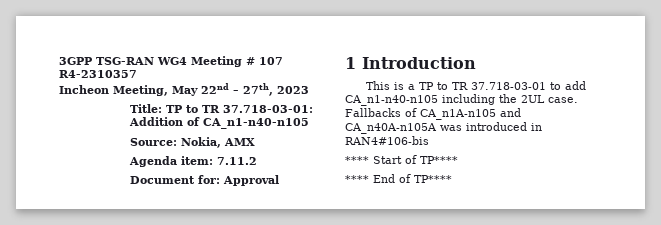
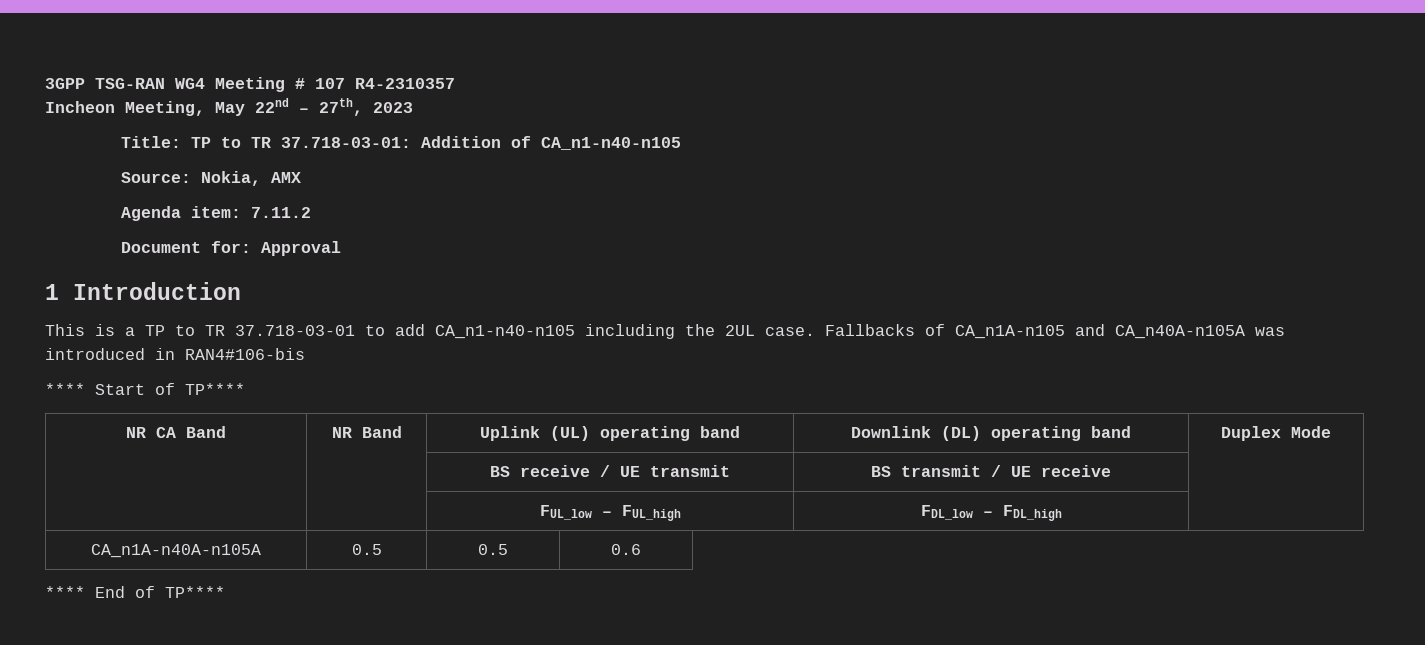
(458, 160) none -> [126,426,226,438] [331,426,402,438] [480,426,740,441] [851,426,1132,441] [1221,426,1331,441] [490,465,730,477] [871,465,1111,477] [539,505,681,521] [920,505,1062,521] [91,544,261,558] [351,544,382,555] [478,544,508,555] [611,544,641,555] // NR CA Band | NR Band | Uplink (UL) operating band | Downlink (DL) operating band | Duplex Mode // | | BS receive / UE transmit | BS transmit / UE receive | // | | FUL_low – FUL_high | FDL_low – FDL_high | // CA_n1A-n40A-n105A | 0.5 | 0.5 | 0.6

